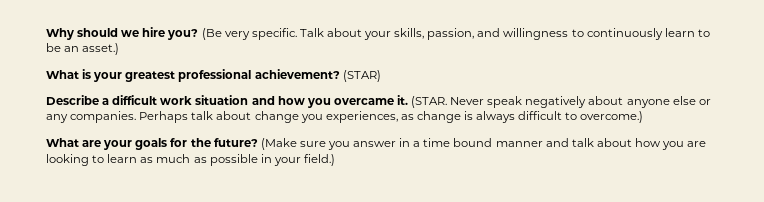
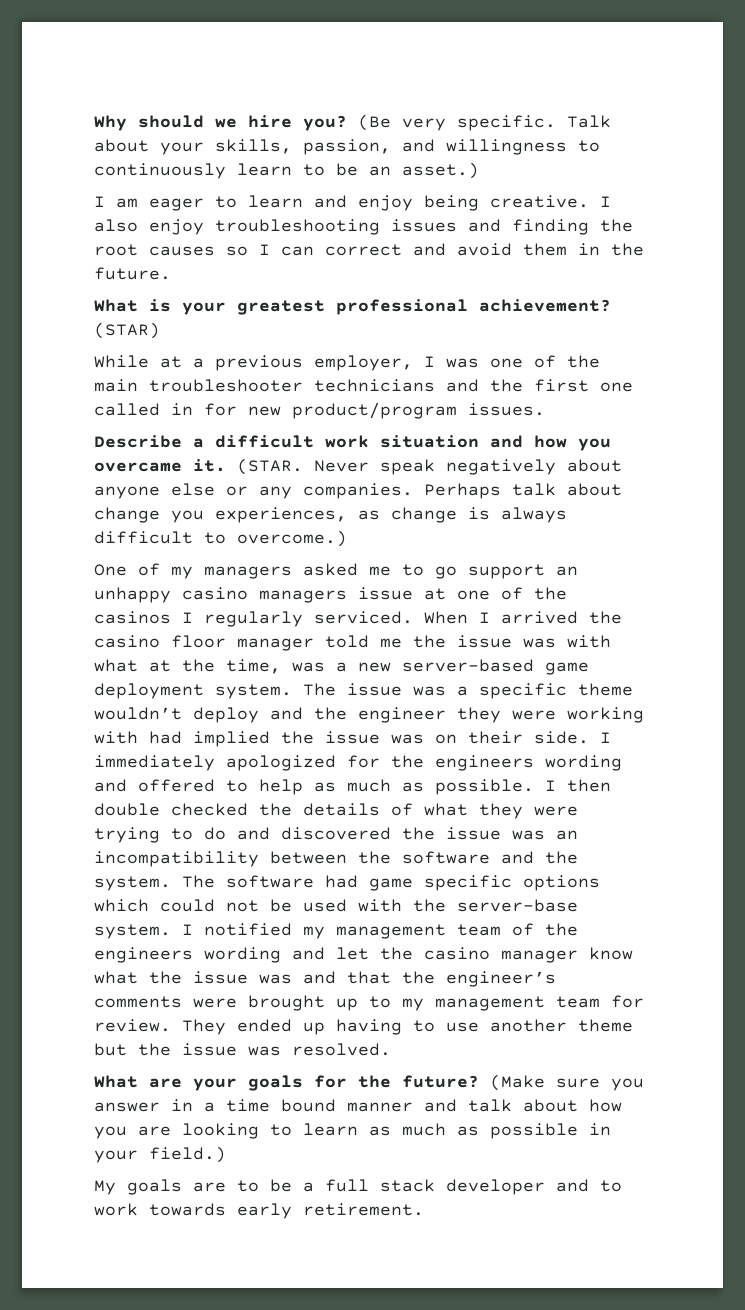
(120, 49) none -> [94,195,611,211] [94,219,633,235] [94,243,644,256] [94,267,171,280] // I am eager to learn and enjoy being creative. I also enjoy troubleshooting issues and finding the root causes so I can correct and avoid them in the future.
(381, 76) none -> [94,355,600,371] [94,379,633,392] [94,402,545,419] // While at a previous employer, I was one of the main troubleshooter technicians and the first one called in for new product/program issues.
(644, 117) none -> [94,563,578,579] [94,587,567,603] [94,611,622,627] [94,635,611,651] [94,659,589,675] [94,683,633,699] [94,707,644,723] [94,731,611,747] [94,755,622,771] [94,779,611,795] [94,803,578,819] [94,827,578,843] [94,851,578,867] [94,875,600,891] [94,899,578,912] [94,923,578,939] [94,947,633,963] [94,971,556,987] [94,995,644,1011] [94,1019,633,1035] [94,1043,391,1056] // One of my managers asked me to go support an unhappy casino managers issue at one of the casinos I regularly serviced. When I arrived the casino floor manager told me the issue was with what at the time, was a new server-based game deployment system. The issue was a specific theme wouldn’t deploy and the engineer they were working with had implied the issue was on their side. I immediately apologized for the engineers wording and offered to help as much as possible. I then double checked the details of what they were trying to do and discovered the issue was an incompatibility between the software and the system. The software had game specific options which could not be used with the server-base system. I notified my management team of the engineers wording and let the casino manager know what the issue was and that the engineer’s comments were brought up to my management team for review. They ended up having to use another theme but the issue was resolved.
(335, 160) none -> [94,1179,622,1195] [94,1203,424,1219] // My goals are to be a full stack developer and to work towards early retirement.

